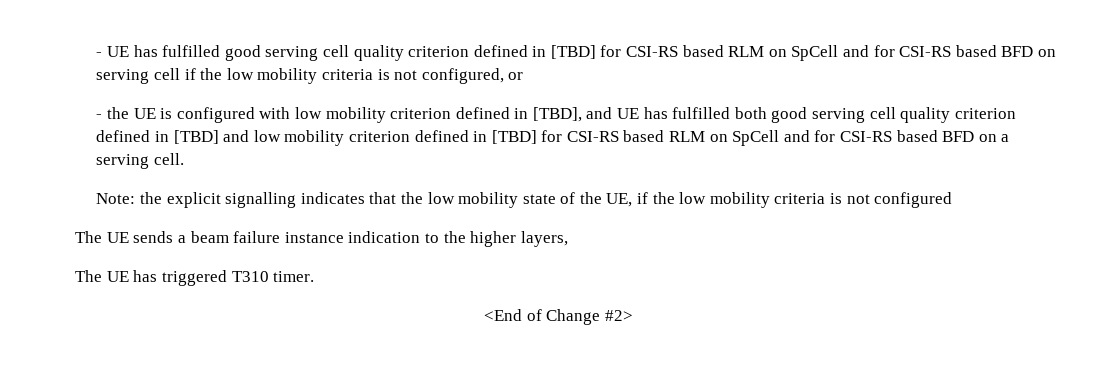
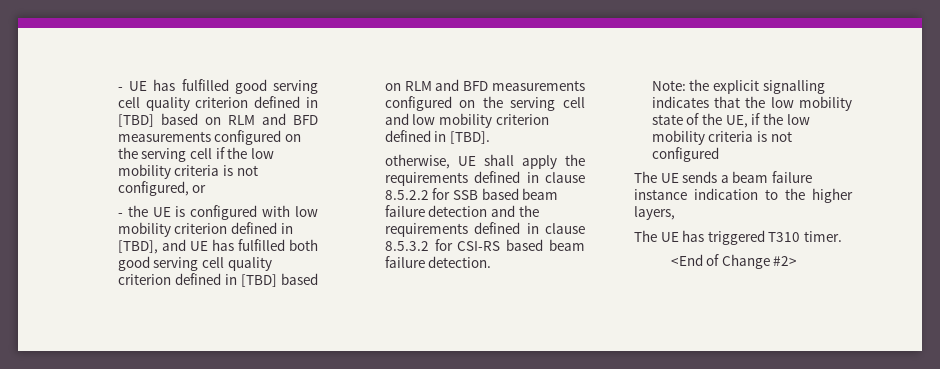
[600,45,1056,61] for CSI-RS based RLM on SpCell and for CSI-RS based BFD on -> [160,113,318,125] [117,130,302,145] [117,147,138,159] based on RLM and BFD measurements configured on the
(219, 137) none -> [281,273,318,285] [384,79,585,91] [384,96,585,111] based on RLM and BFD measurements configured on the serving cell
[491,130,1010,146] [96,153,184,169] [TBD] for CSI-RS based RLM on SpCell and for CSI-RS based BFD on a serving cell. -> [450,131,491,144] [384,154,585,169] [384,171,585,186] [384,188,559,200] [384,205,539,217] [384,222,585,237] [384,239,585,251] [384,256,492,268] [TBD]. // otherwise, UE shall apply the requirements defined in clause 8.5.2.2 for SSB based beam failure detection and the requirements defined in clause 8.5.3.2 for CSI-RS based beam failure detection.

